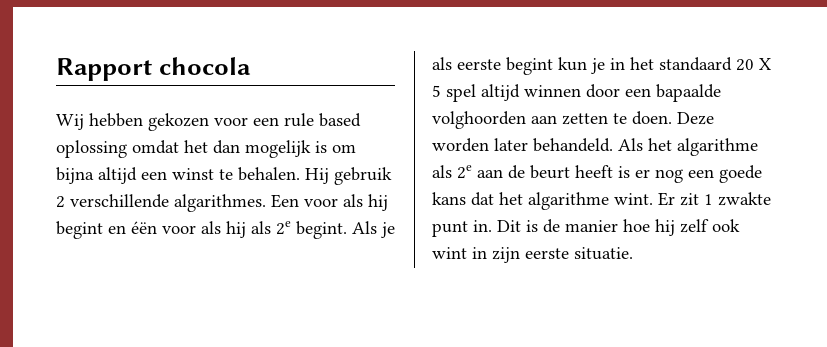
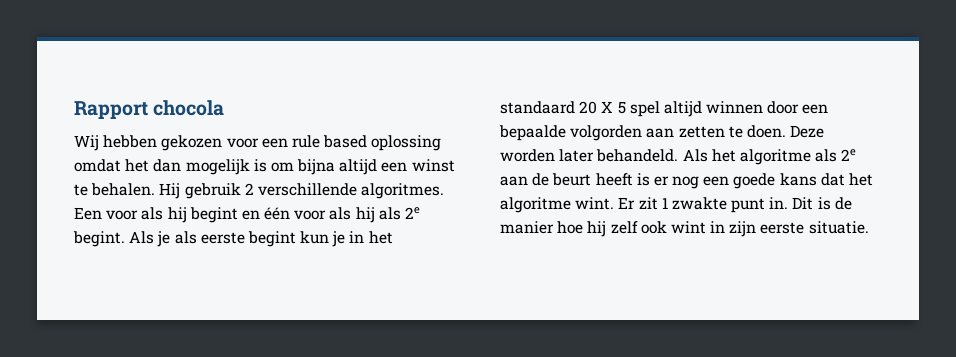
[174,194,266,212] algarithmes. -> [361,183,445,199] algoritmes.
[131,221,157,234] éën -> [264,207,291,220] één
[656,84,721,102] [432,111,526,129] bapaalde volghoorden -> [499,125,643,141] bepaalde volgorden
[677,138,758,156] algarithme -> [739,149,811,165] algoritme
[528,192,609,210] algarithme -> [500,197,571,213] algoritme

